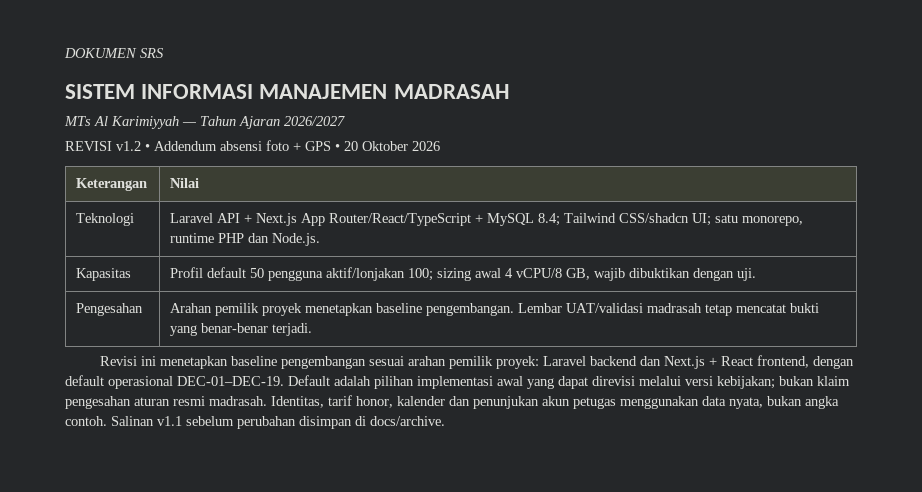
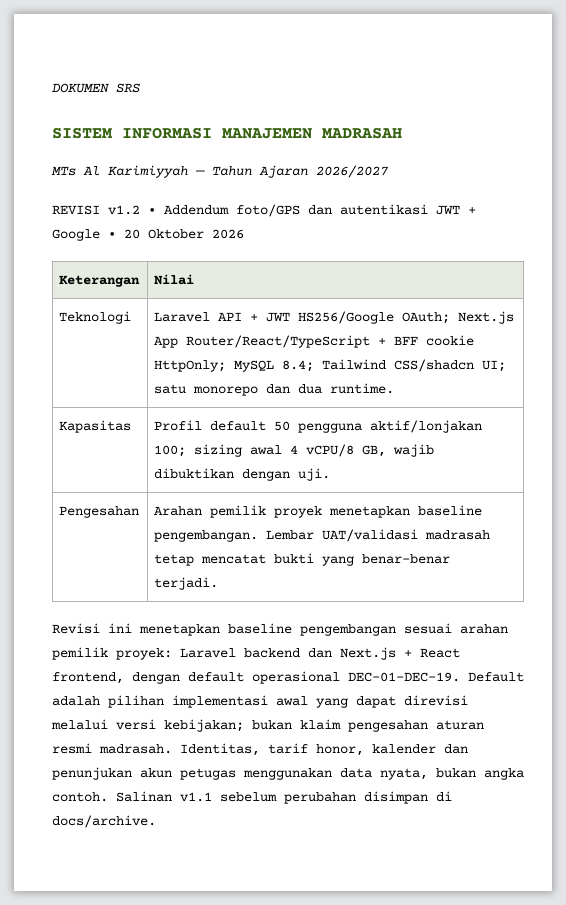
[220,140,331,151] absensi foto + GPS -> [236,204,476,217] [52,229,100,241] foto/GPS dan autentikasi JWT + Google
(253, 218) none -> [266,311,451,324] JWT HS256/Google OAuth;
(484, 218) none -> [394,335,475,346] [154,360,227,372] BFF cookie HttpOnly;
[742,216,804,226] [170,233,321,246] monorepo, runtime PHP dan Node.js. -> [193,383,395,396] monorepo dan dua runtime.

